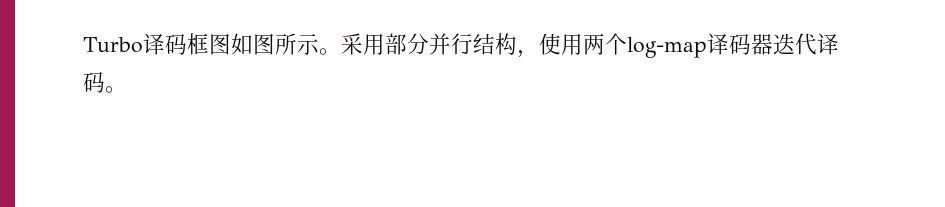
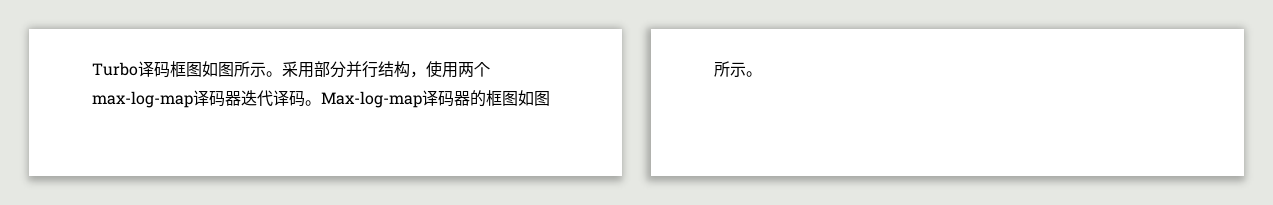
[626,37,707,58] log-map -> [92,91,193,108] max-log-map
(127, 89) none -> [321,90,550,108] [714,61,762,77] Max-log-map译码器的框图如图所示。

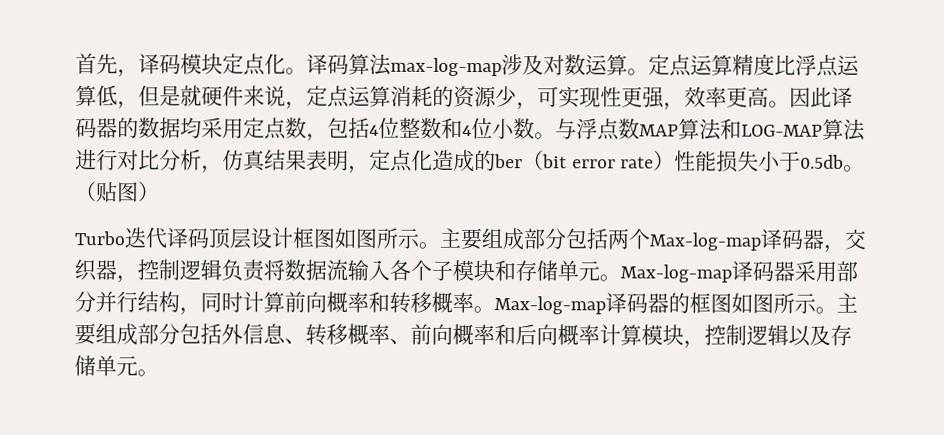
[92,61,282,78] Turbo译码框图如图所示。 -> [75,53,860,78] [75,85,853,111] [75,117,866,142] [75,149,866,174] [75,181,160,203] [74,227,866,253] [74,259,795,284] 首先，译码模块定点化。译码算法max-log-map涉及对数运算。定点运算精度比浮点运算低，但是就硬件来说，定点运算消耗的资源少，可实现性更强，效率更高。因此译码器的数据均采用定点数，包括4位整数和4位小数。与浮点数MAP算法和LOG-MAP算法进行对比分析，仿真结果表明，定点化造成的ber（bit error rate）性能损失小于0.5db。（贴图） // Turbo迭代译码顶层设计框图如图所示。主要组成部分包括两个Max-log-map译码器，交织器，控制逻辑负责将数据流输入各个子模块和存储单元。Max-log-map译码器
[426,61,490,78] [92,90,305,108] 使用两个max-log-map译码器迭代译码 -> [200,291,474,314] 同时计算前向概率和转移概率
(762, 74) none -> [836,292,858,313] [74,323,852,349] [74,355,159,377] 主要组成部分包括外信息、转移概率、前向概率和后向概率计算模块，控制逻辑以及存储单元。

